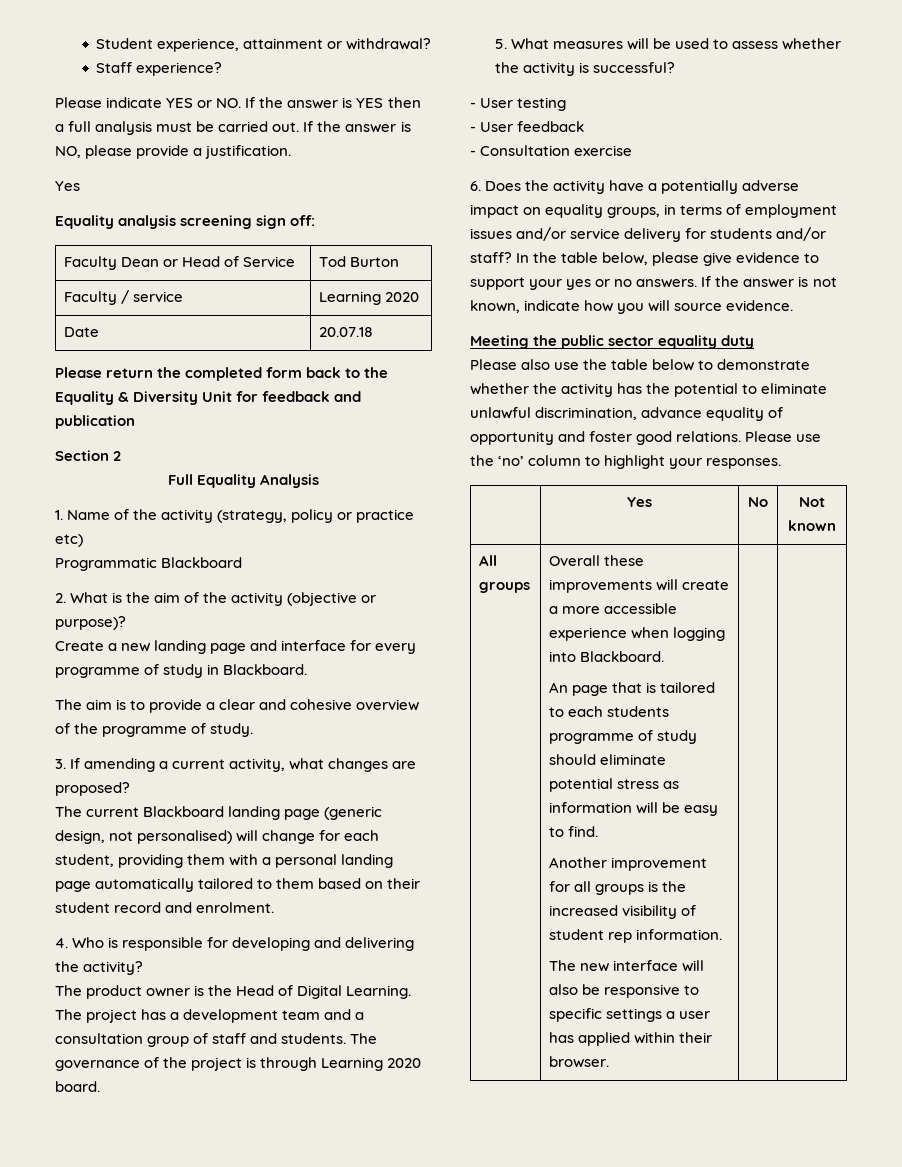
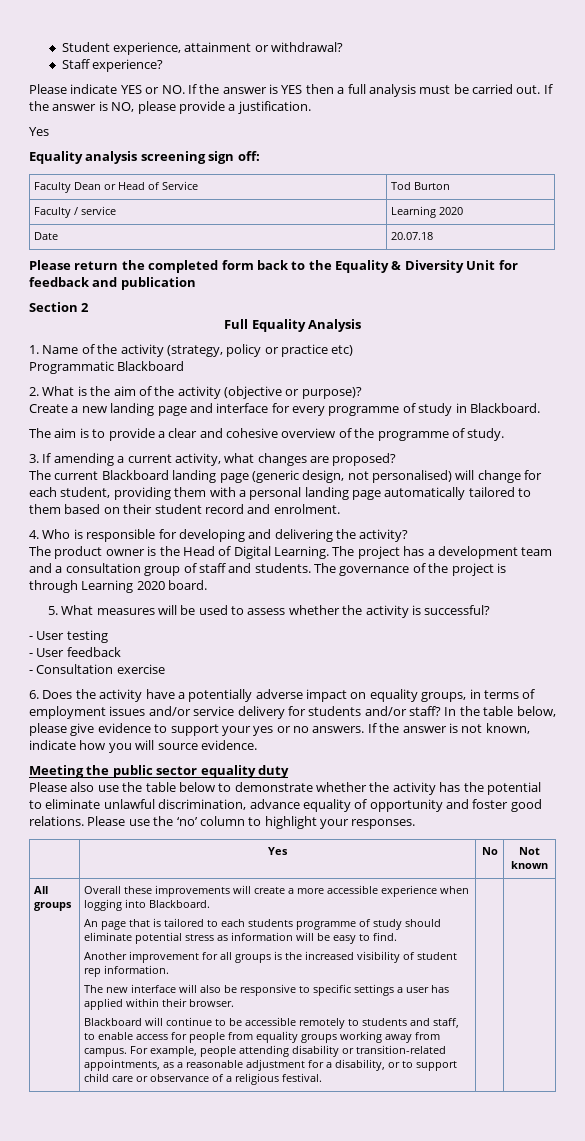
(609, 1062) none -> [84,1017,460,1029] [84,1031,441,1043] [84,1045,447,1057] [84,1059,458,1071] [84,1073,323,1085] // Blackboard will continue to be accessible remotely to students and staff, to enable access for people from equality groups working away from campus. For example, people attending disability or transition-related appointments, as a reasonable adjustment for a disability, or to support child care or observance of a religious festival.

